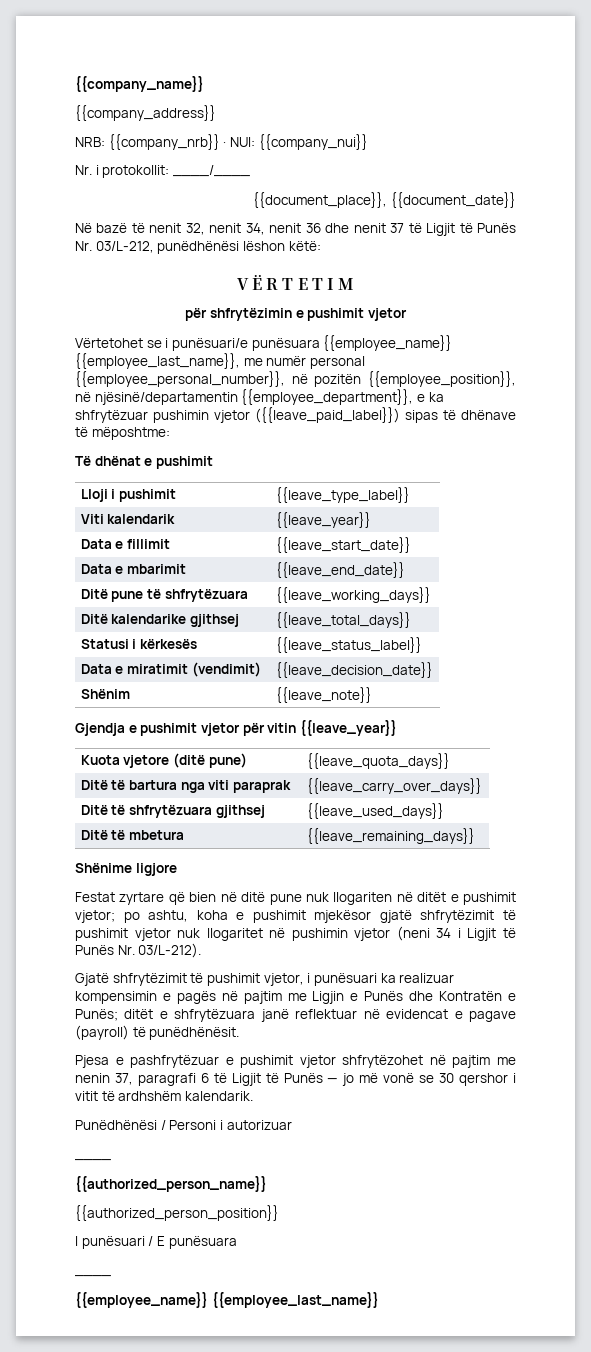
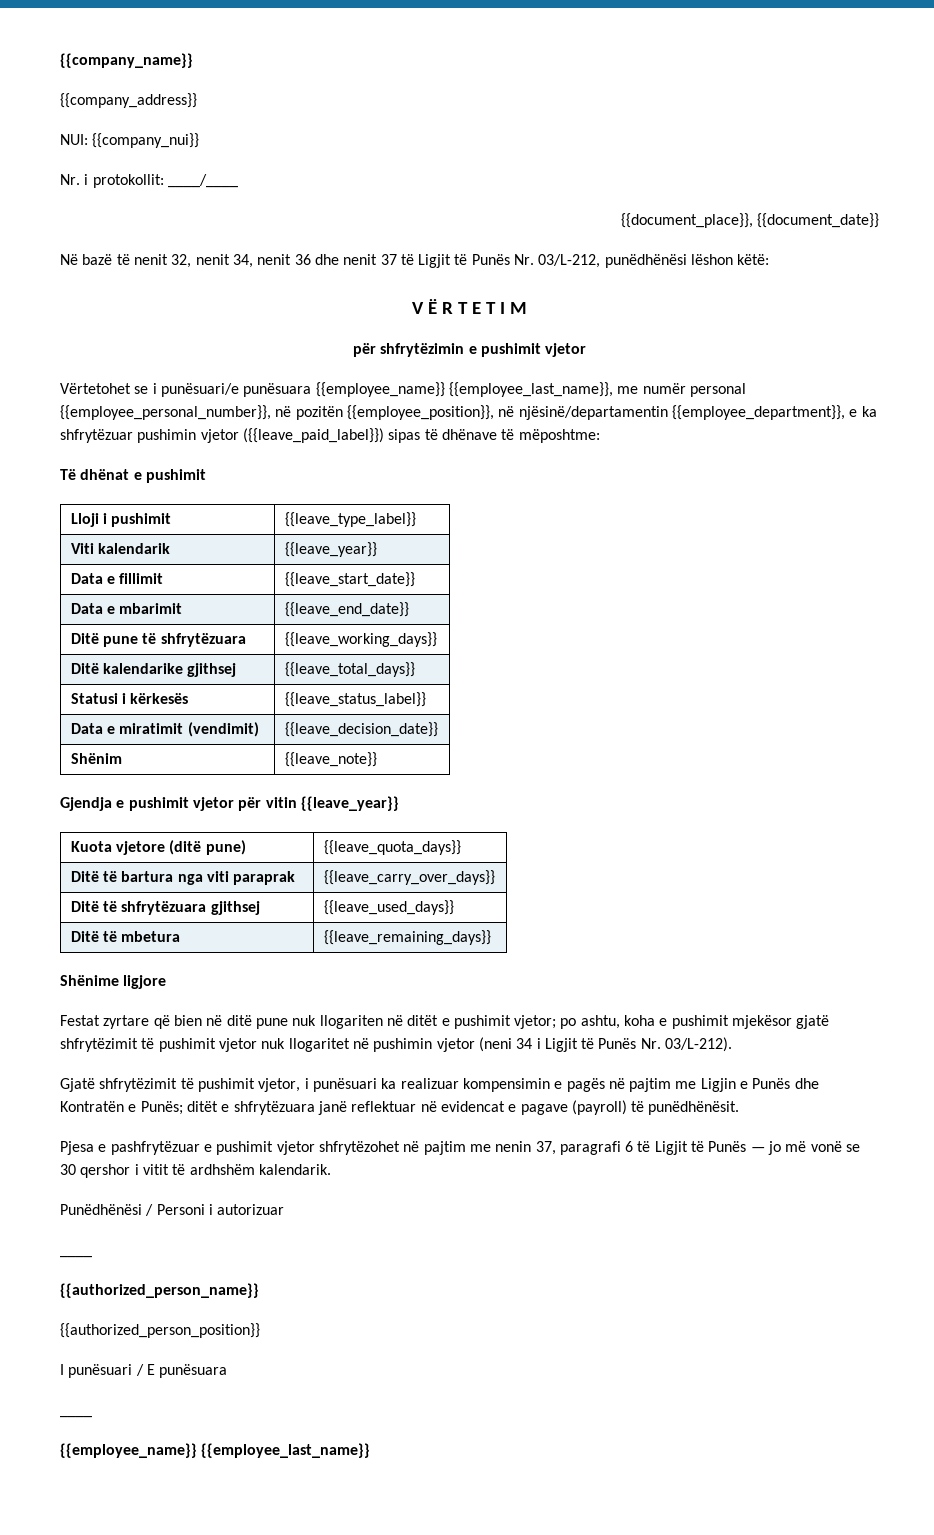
[75,134,227,150] NRB: {{company_nrb}} · -> (197, 100) none

